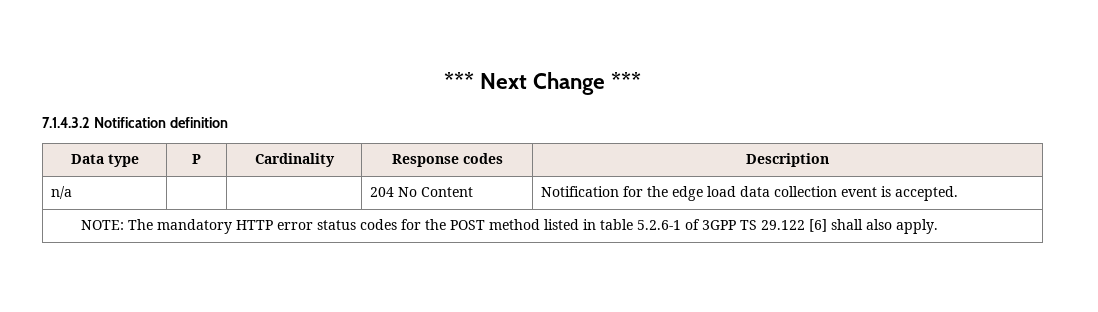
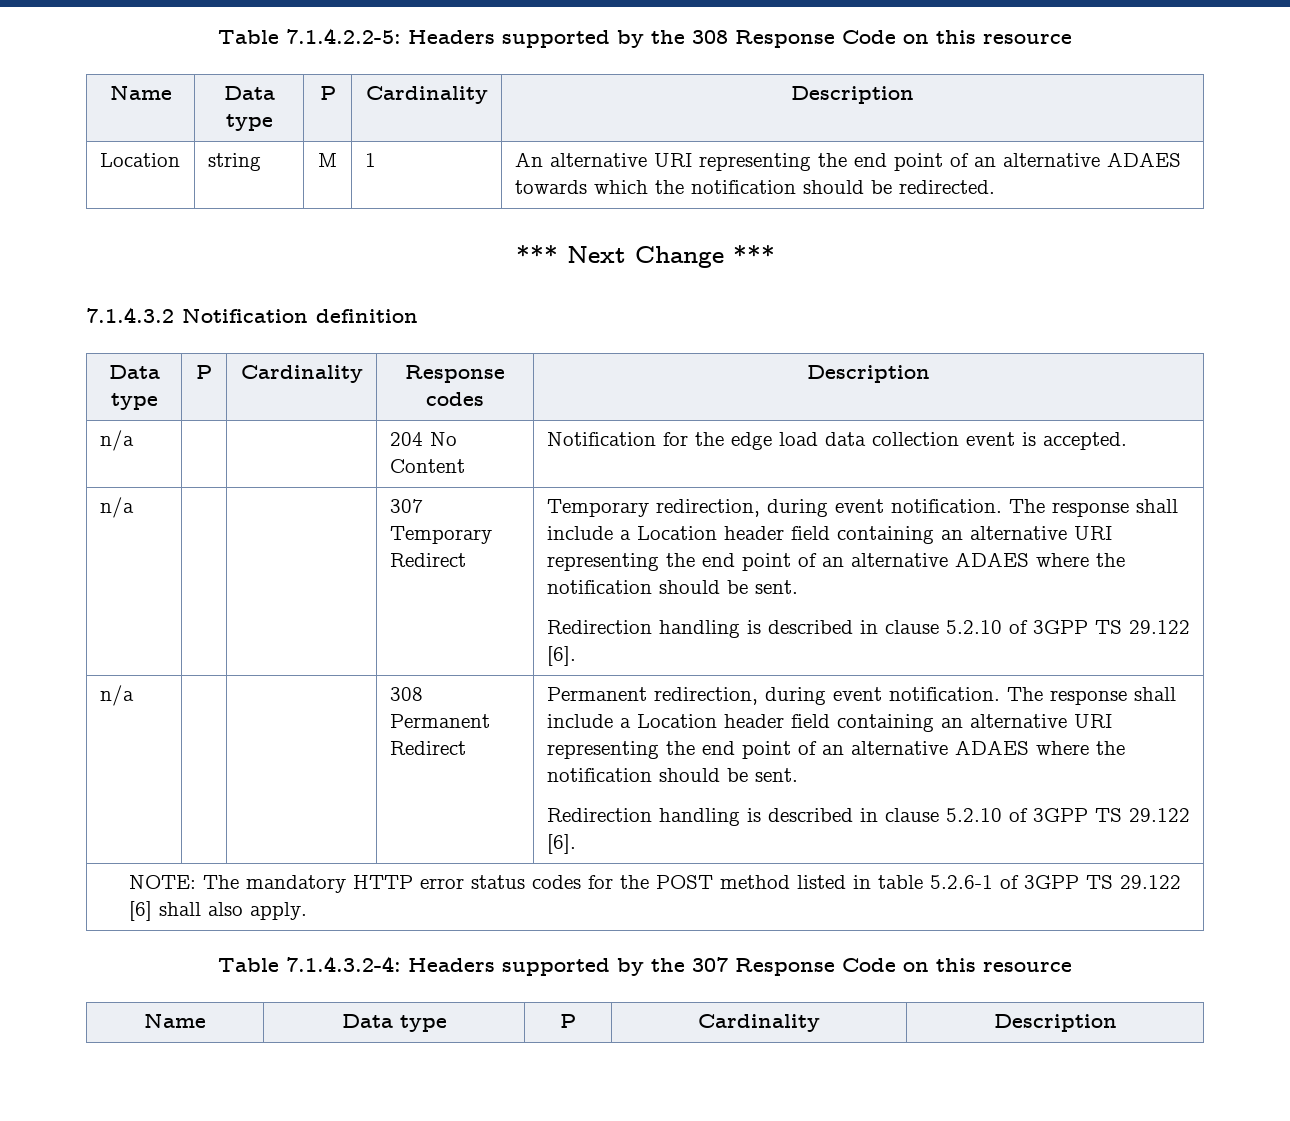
(443, 80) none -> [218,28,1072,48] [109,85,172,100] [223,86,275,100] [225,114,273,131] [319,86,336,100] [365,86,488,104] [790,86,914,104] [99,153,180,167] [207,153,261,171] [318,153,337,167] [364,153,376,167] [514,152,1181,171] [514,180,995,194] Table 7.1.4.2.2-5: Headers supported by the 308 Response Code on this resource // Name | Data type | P | Cardinality | Description // Location | string | M | 1 | An alternative URI representing the end point of an alternative ADAES towards which the notification should be redirected. //
(958, 193) none -> [99,497,134,518] [389,499,423,513] [389,526,492,544] [389,553,466,567] [546,499,1178,517] [546,526,1112,544] [546,552,1125,571] [546,580,798,594] [546,620,1190,638] [546,646,576,666] [99,685,134,706] [389,687,423,701] [389,714,490,728] [389,741,466,755] [546,687,1176,705] [546,714,1112,732] [546,740,1125,759] [546,768,798,782] [546,808,1190,826] [546,834,576,854] // n/a | | | 307 Temporary Redirect | Temporary redirection, during event notification. The response shall include a Location header field containing an alternative URI representing the end point of an alternative ADAES where the notification should be sent. // Redirection handling is described in clause 5.2.10 of 3GPP TS 29.122 [6]. // n/a | | | 308 Permanent Redirect | Permanent redirection, during event notification. The response shall include a Location header field containing an alternative URI representing the end point of an alternative ADAES where the notification should be sent. // Redirection handling is described in clause 5.2.10 of 3GPP TS 29.122 [6].
(939, 226) none -> [218,956,1072,976] [144,1013,206,1028] [341,1014,447,1032] [560,1014,576,1028] [698,1014,820,1032] [993,1014,1117,1032] // Table 7.1.4.3.2-4: Headers supported by the 307 Response Code on this resource // Name | Data type | P | Cardinality | Description

